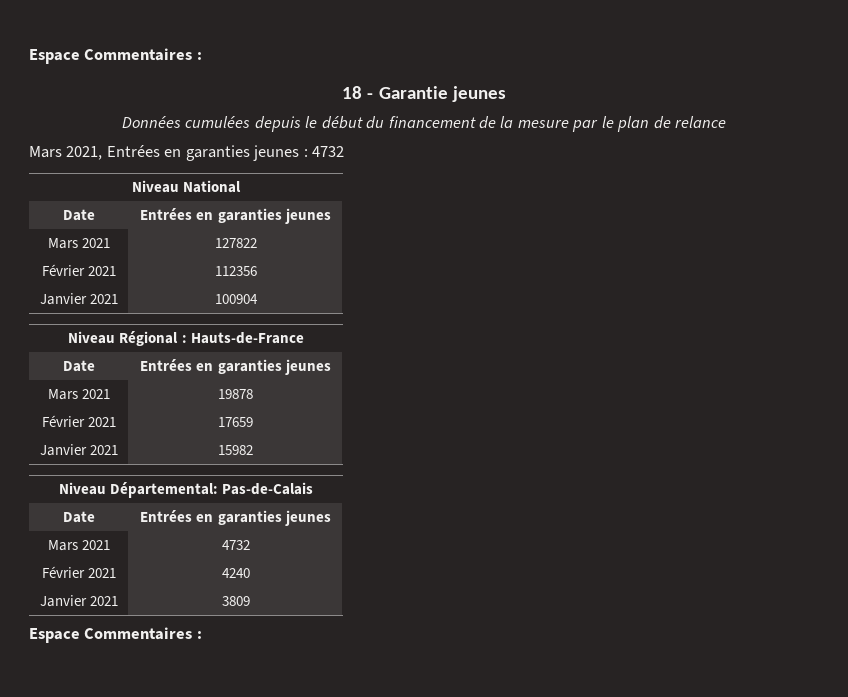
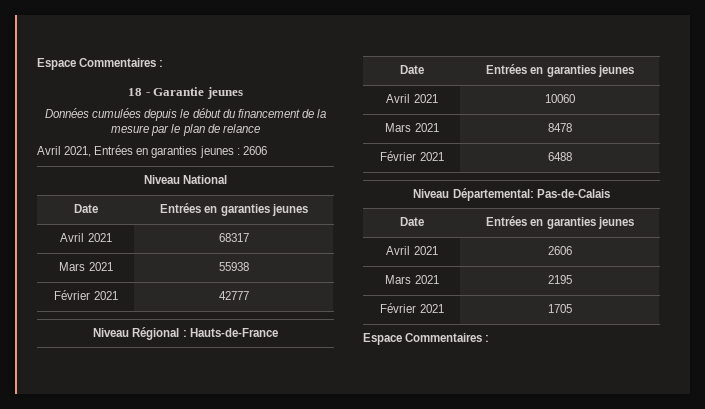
[29,146,62,158] Mars -> [37,146,61,155] Avril
[312,146,345,157] 4732 -> [242,146,267,155] 2606
[47,238,111,249] [214,238,257,248] [41,264,117,276] [214,266,257,276] [39,293,119,305] [214,294,258,304] // Mars 2021 | 127822 // Février 2021 | 112356 // Janvier 2021 | 100904 -> [60,233,112,242] [219,233,249,242] [59,262,113,271] [219,262,249,271] [54,290,118,300] [219,291,249,300] // Avril 2021 | 68317 // Mars 2021 | 55938 // Février 2021 | 42777
[47,389,111,400] [218,389,253,399] [41,415,117,427] [218,417,253,427] [39,444,119,456] [218,445,253,455] // Mars 2021 | 19878 // Février 2021 | 17659 // Janvier 2021 | 15982 -> [386,94,438,103] [545,94,575,103] [385,123,439,132] [548,123,572,132] [380,151,444,161] [548,152,572,161] // Avril 2021 | 10060 // Mars 2021 | 8478 // Février 2021 | 6488
[47,540,111,551] [221,540,250,550] [41,566,117,578] [221,568,250,578] [39,595,119,607] [221,596,250,606] // Mars 2021 | 4732 // Février 2021 | 4240 // Janvier 2021 | 3809 -> [386,246,438,255] [548,246,572,255] [385,275,439,284] [548,275,572,284] [380,303,444,313] [548,304,572,313] // Avril 2021 | 2606 // Mars 2021 | 2195 // Février 2021 | 1705

